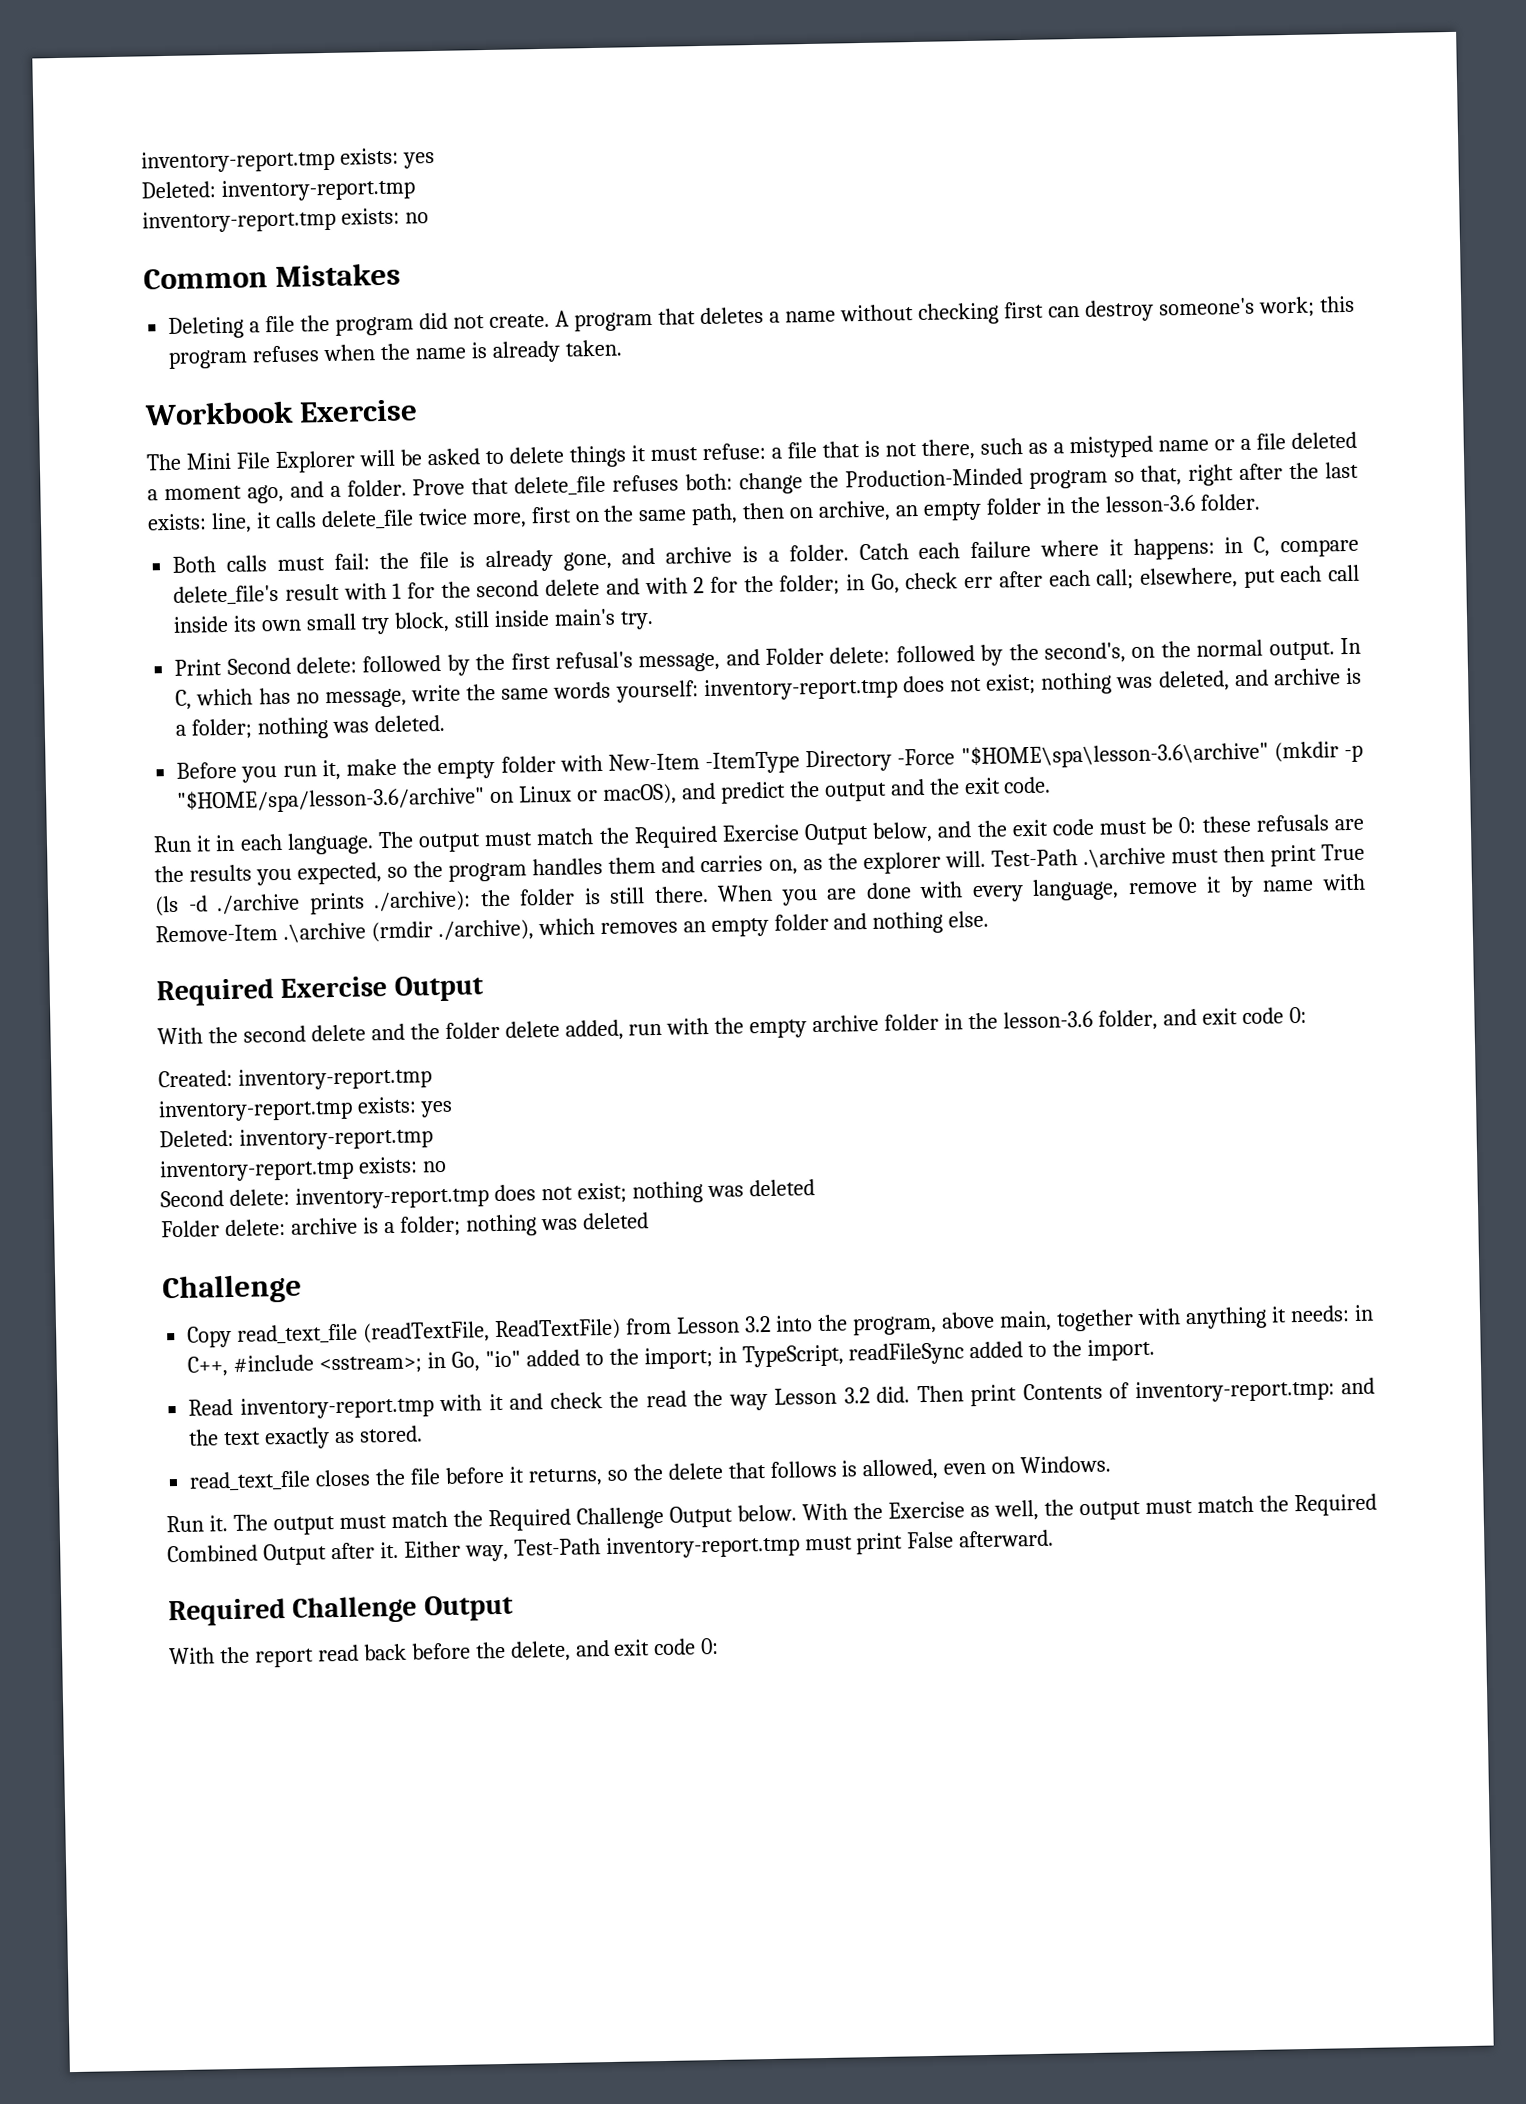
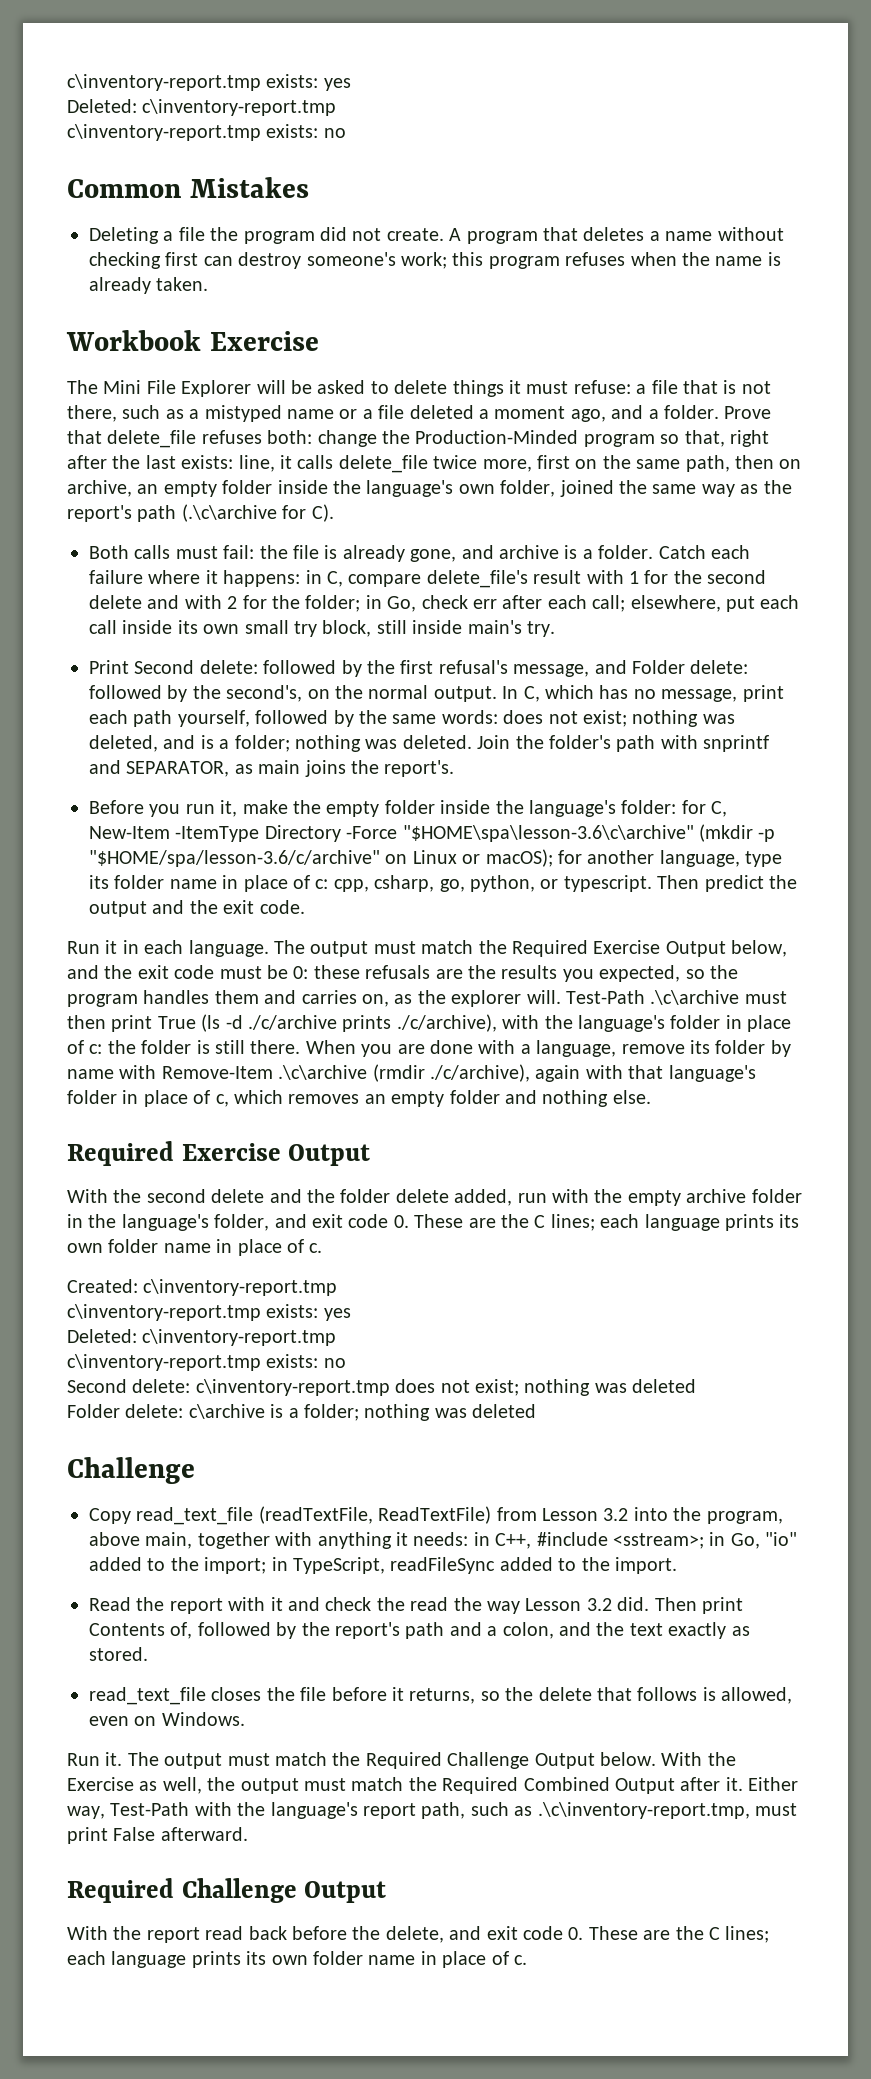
[141,147,435,174] [141,177,415,202] [142,208,336,234] inventory-report.tmp exists: yes // Deleted: inventory-report.tmp // inventory-report.tmp -> [67,74,351,91] [67,99,337,116] [67,124,261,141] c\inventory-report.tmp exists: yes // Deleted: c\inventory-report.tmp // c\inventory-report.tmp
[1045,493,1260,514] in the lesson-3.6 folder. -> [277,480,792,497] [67,504,334,522] inside the language's own folder, joined the same way as the report's path (.\c\archive for C).
[410,676,898,703] write the same words yourself: inventory-report.tmp -> [742,685,784,702] [89,710,498,727] print each path yourself, followed by the same words:
[1272,668,1341,686] archive -> (196, 742) none
(445, 723) none -> [477,735,770,752] [89,760,455,777] Join the folder's path with snprintf and SEPARATOR, as main joins the report's.
[559,754,603,772] with -> [440,800,728,817] inside the language's folder: for C,
[960,741,1269,770] "$HOME\spa\lesson-3.6\archive" -> [402,825,694,842] "$HOME\spa\lesson-3.6\c\archive"
[177,786,486,814] "$HOME/spa/lesson-3.6/archive" -> [89,850,380,867] "$HOME/spa/lesson-3.6/c/archive"
[601,782,716,805] macOS), and -> [485,849,783,867] [89,875,700,892] macOS); for another language, type its folder name in place of c: cpp, csharp, go, python, or typescript. Then
[1082,847,1166,868] .\archive -> [650,990,740,1005] .\c\archive
[216,890,472,915] ./archive prints ./archive): -> [248,1014,792,1032] [67,1040,103,1054] ./c/archive prints ./c/archive), with the language's folder in place of c:
[971,885,1024,903] every -> [520,1044,531,1054] a
[1206,876,1223,893] it -> [689,1040,766,1054] its folder
[282,919,534,943] .\archive (rmdir ./archive), -> [278,1064,756,1082] [67,1090,229,1107] .\c\archive (rmdir ./c/archive), again with that language's folder in place of c,
[1002,1010,1093,1029] lesson-3.6 -> [121,1214,209,1231] language's
[1288,1006,1307,1024] 0: -> [393,1214,800,1231] [67,1239,323,1256] 0. These are the C lines; each language prints its own folder name in place of c.
[237,1066,432,1091] [158,1096,453,1123] [159,1126,433,1151] [159,1157,354,1183] inventory-report.tmp // inventory-report.tmp exists: yes // Deleted: inventory-report.tmp // inventory-report.tmp -> [143,1279,338,1296] [67,1304,351,1321] [67,1329,337,1346] [67,1354,261,1371] c\inventory-report.tmp // c\inventory-report.tmp exists: yes // Deleted: c\inventory-report.tmp // c\inventory-report.tmp
[294,1185,489,1210] inventory-report.tmp -> [195,1379,390,1396] c\inventory-report.tmp
[290,1217,358,1235] archive -> [188,1404,265,1419] c\archive
[239,1395,434,1420] inventory-report.tmp -> [136,1597,223,1614] the report
[1109,1378,1335,1404] of inventory-report.tmp: -> [170,1622,554,1639] of, followed by the report's path and a colon,
[605,1534,800,1560] inventory-report.tmp -> [194,1802,750,1819] with the language's report path, such as .\c\inventory-report.tmp,
[700,1637,720,1655] 0: -> [568,1926,770,1943] [67,1951,527,1968] 0. These are the C lines; each language prints its own folder name in place of c.

